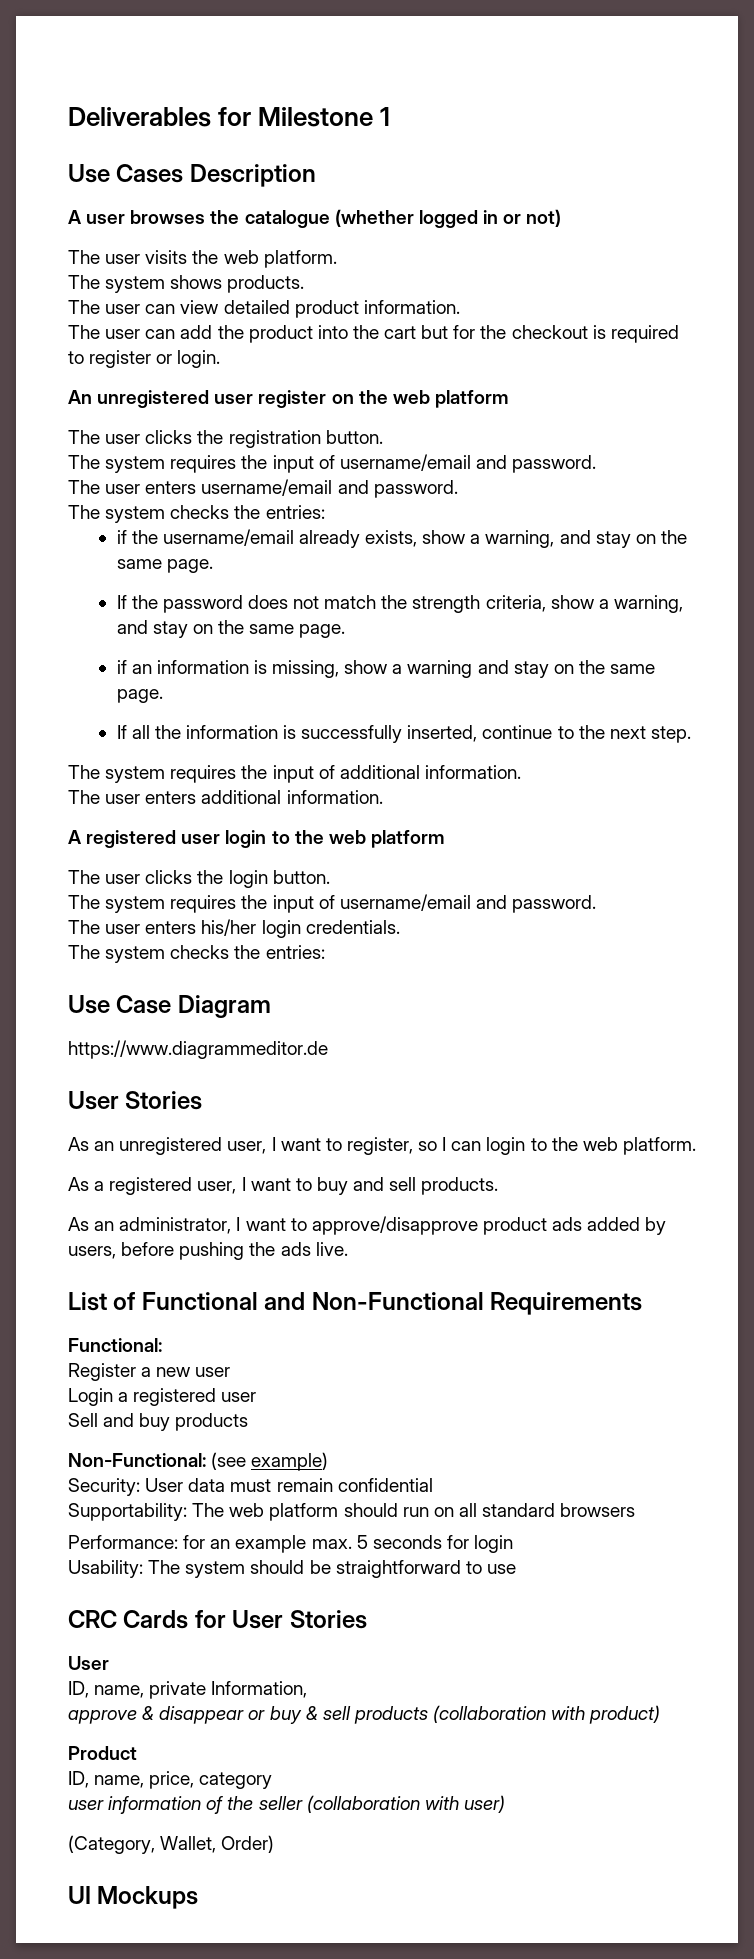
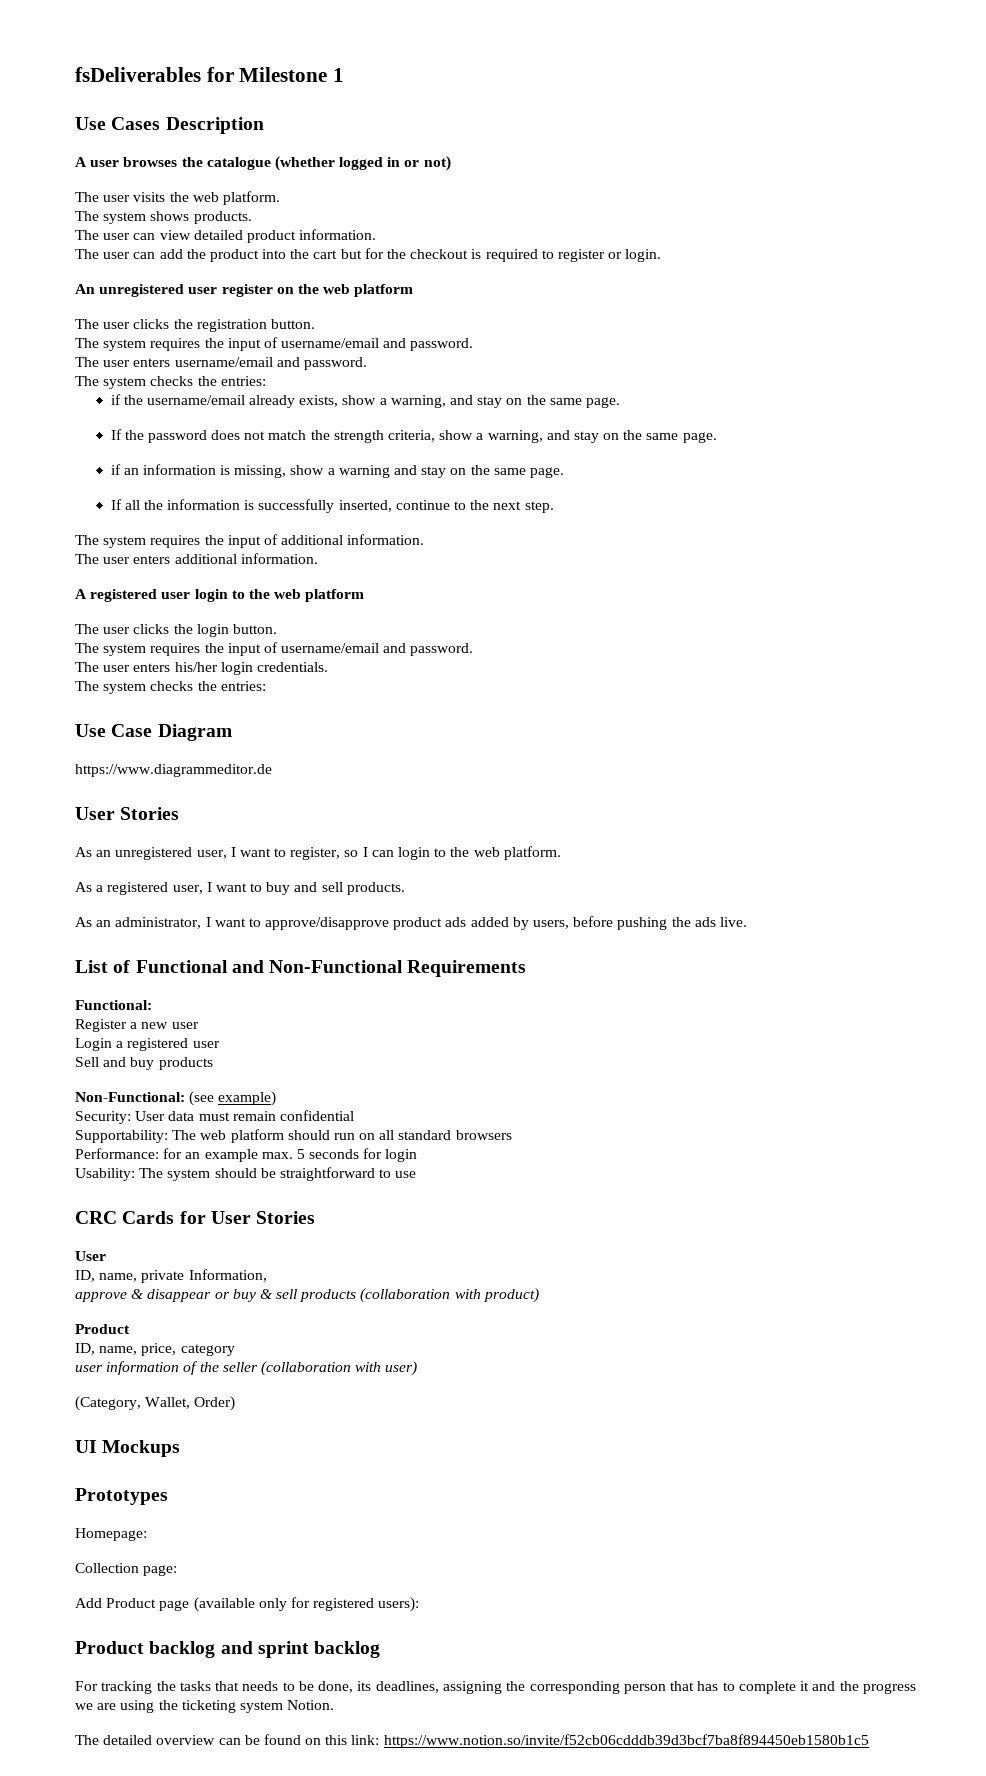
[68,107,211,127] Deliverables -> [75,67,201,82] fsDeliverables
(199, 1897) none -> [75,1488,168,1505] [75,1528,147,1541] [75,1563,178,1576] [75,1597,420,1612] [75,1641,381,1658] [75,1681,916,1694] [75,1700,335,1713] [75,1734,869,1748] // Prototypes // Homepage: // Collection page: // Add Product page (available only for registered users): // Product backlog and sprint backlog // For tracking the tasks that needs to be done, its deadlines, assigning the corresponding person that has to complete it and the progress we are using the ticketing system Notion. // The detailed overview can be found on this link: https://www.notion.so/invite/f52cb06cdddb39d3bcf7ba8f894450eb1580b1c5

